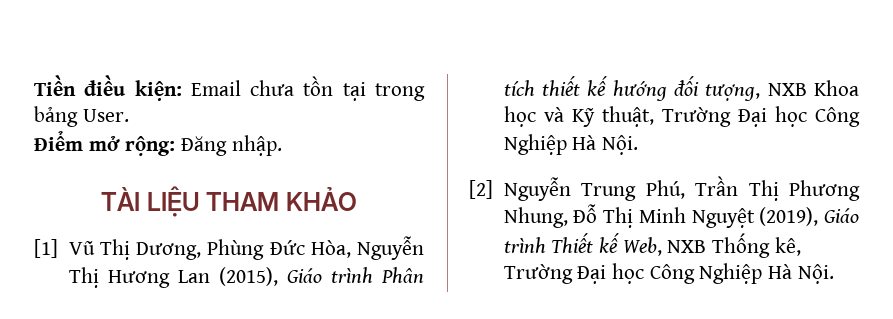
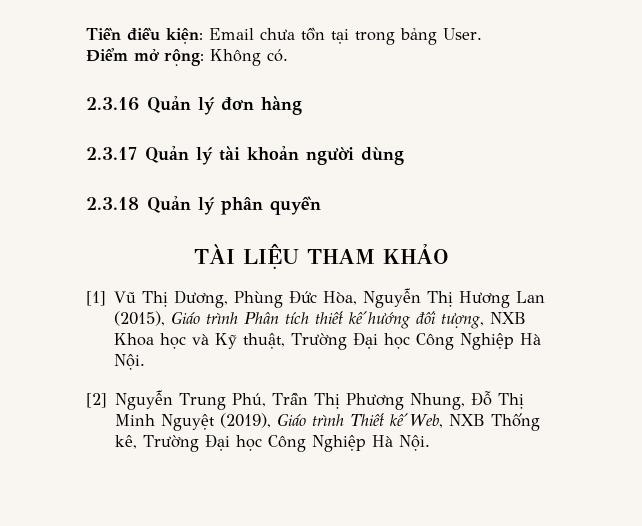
[181,135,282,156] Đăng nhập. -> [210,49,288,66] [86,96,303,115] [86,146,405,165] [86,196,322,215] Không có. // 2.3.16 Quản lý đơn hàng // 2.3.17 Quản lý tài khoản người dùng // 2.3.18 Quản lý phân quyền

